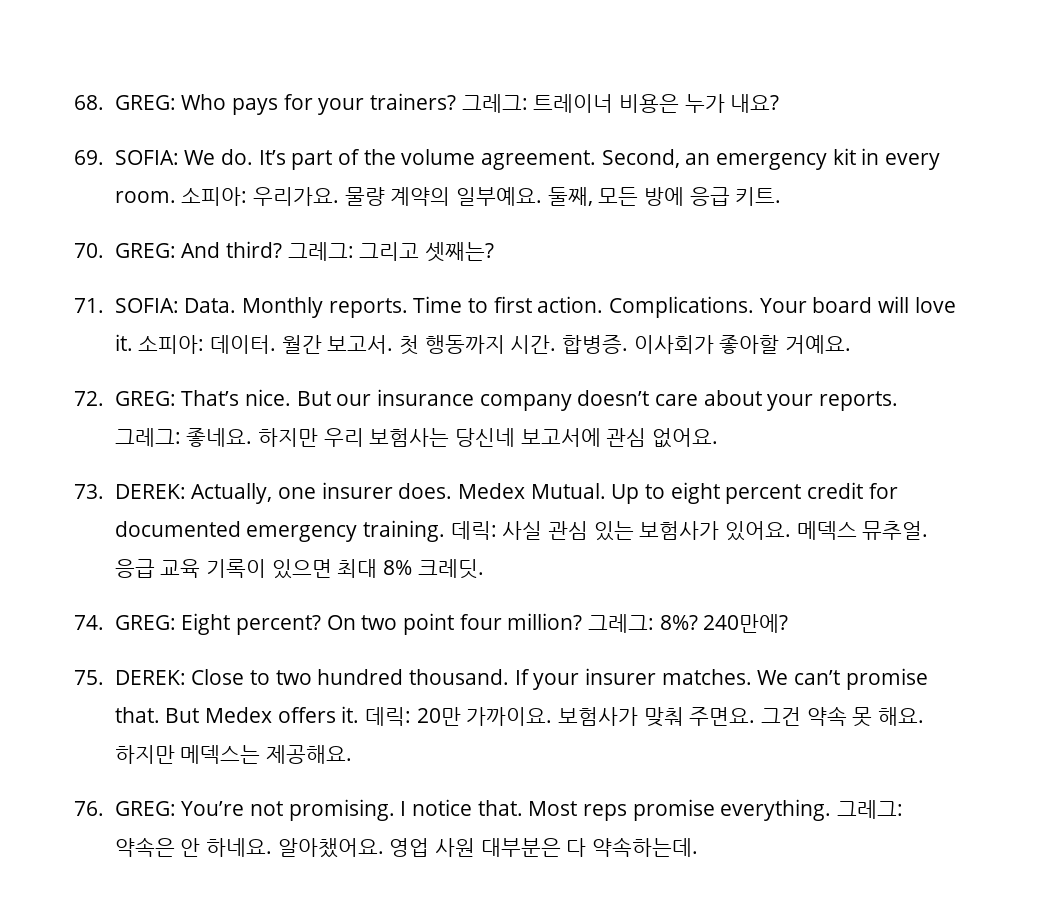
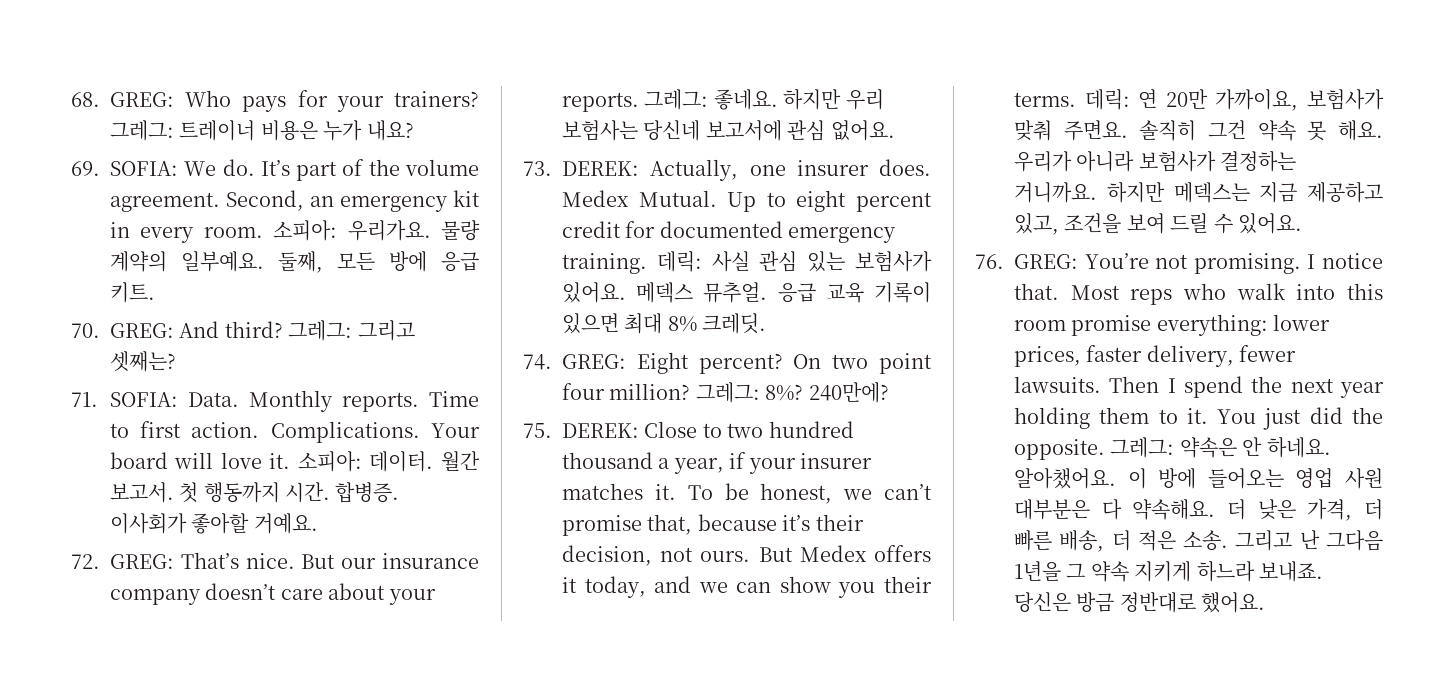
[408,668,928,690] [114,706,553,726] thousand. If your insurer matches. We can’t promise that. But Medex offers it. 데릭: 20만 가까이요. -> [562,452,872,474] [562,483,932,504] [562,514,864,536] [562,545,931,566] [562,576,932,598] [1014,89,1299,111] thousand a year, if your insurer matches it. To be honest, we can’t promise that, because it’s their decision, not ours. But Medex offers it today, and we can show you their terms. 데릭: 연 20만 가까이요,
(756, 716) none -> [1139,120,1197,141] 솔직히
[114,745,352,764] 하지만 메덱스는 제공해요. -> [1014,151,1297,172] [1014,182,1383,203] [1014,213,1302,235] 우리가 아니라 보험사가 결정하는 거니까요. 하지만 메덱스는 지금 제공하고 있고, 조건을 보여 드릴 수 있어요.
[632,799,832,821] promise everything. -> [1183,283,1383,300] [1014,314,1331,336] [1014,345,1297,367] [1014,376,1384,398] [1014,407,1383,430] [1014,439,1105,460] who walk into this room promise everything: lower prices, faster delivery, fewer lawsuits. Then I spend the next year holding them to it. You just did the opposite.
(384, 848) none -> [1127,468,1284,489] 이 방에 들어오는
[591,837,698,857] 약속하는데. -> [1132,499,1383,521] [1014,530,1383,552] [1014,561,1323,582] [1014,592,1266,613] 약속해요. 더 낮은 가격, 더 빠른 배송, 더 적은 소송. 그리고 난 그다음 1년을 그 약속 지키게 하느라 보내죠. 당신은 방금 정반대로 했어요.

